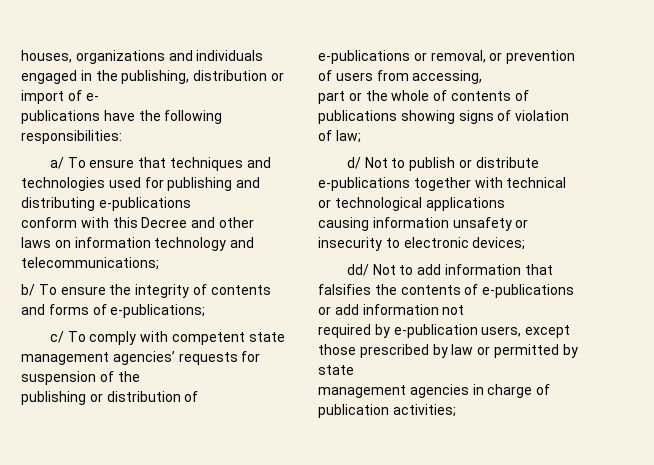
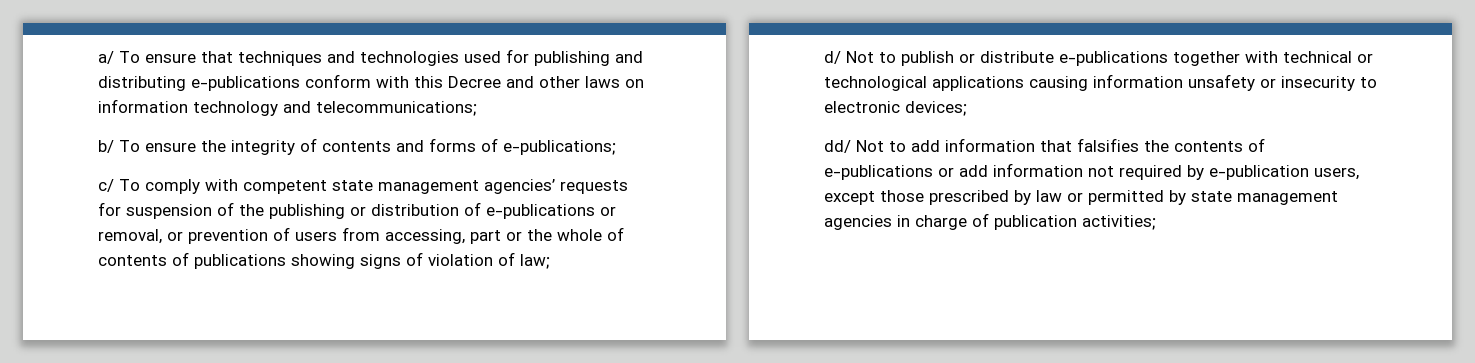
[21,50,264,64] [21,70,284,84] [21,90,99,104] [21,110,223,124] [21,130,122,144] houses, organizations and individuals engaged in the publishing, distribution or import of e- // publications have the following responsibilities: // -> (98, 57) none
(191, 204) // -> (300, 83) none
(140, 376) // -> (264, 210) none
(483, 77) // -> (465, 236) none
(505, 204) // -> (1024, 83) none
(465, 310) // -> (1114, 171) none
(354, 370) // -> (1232, 196) none

